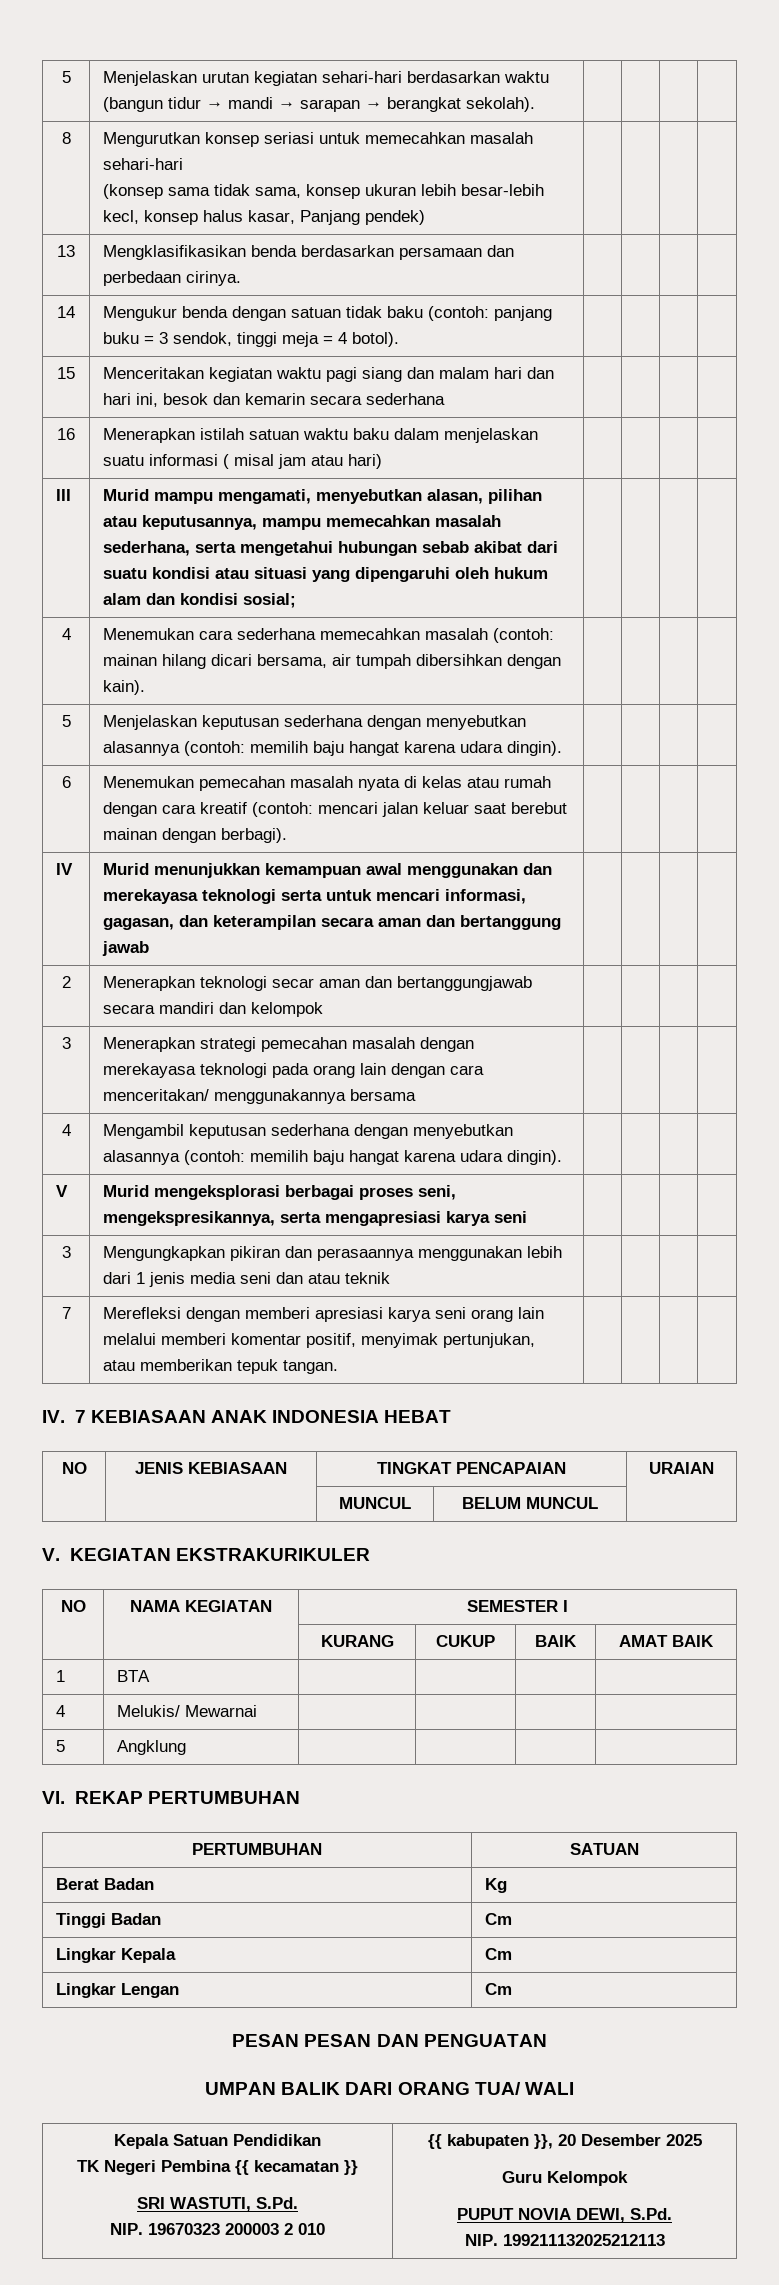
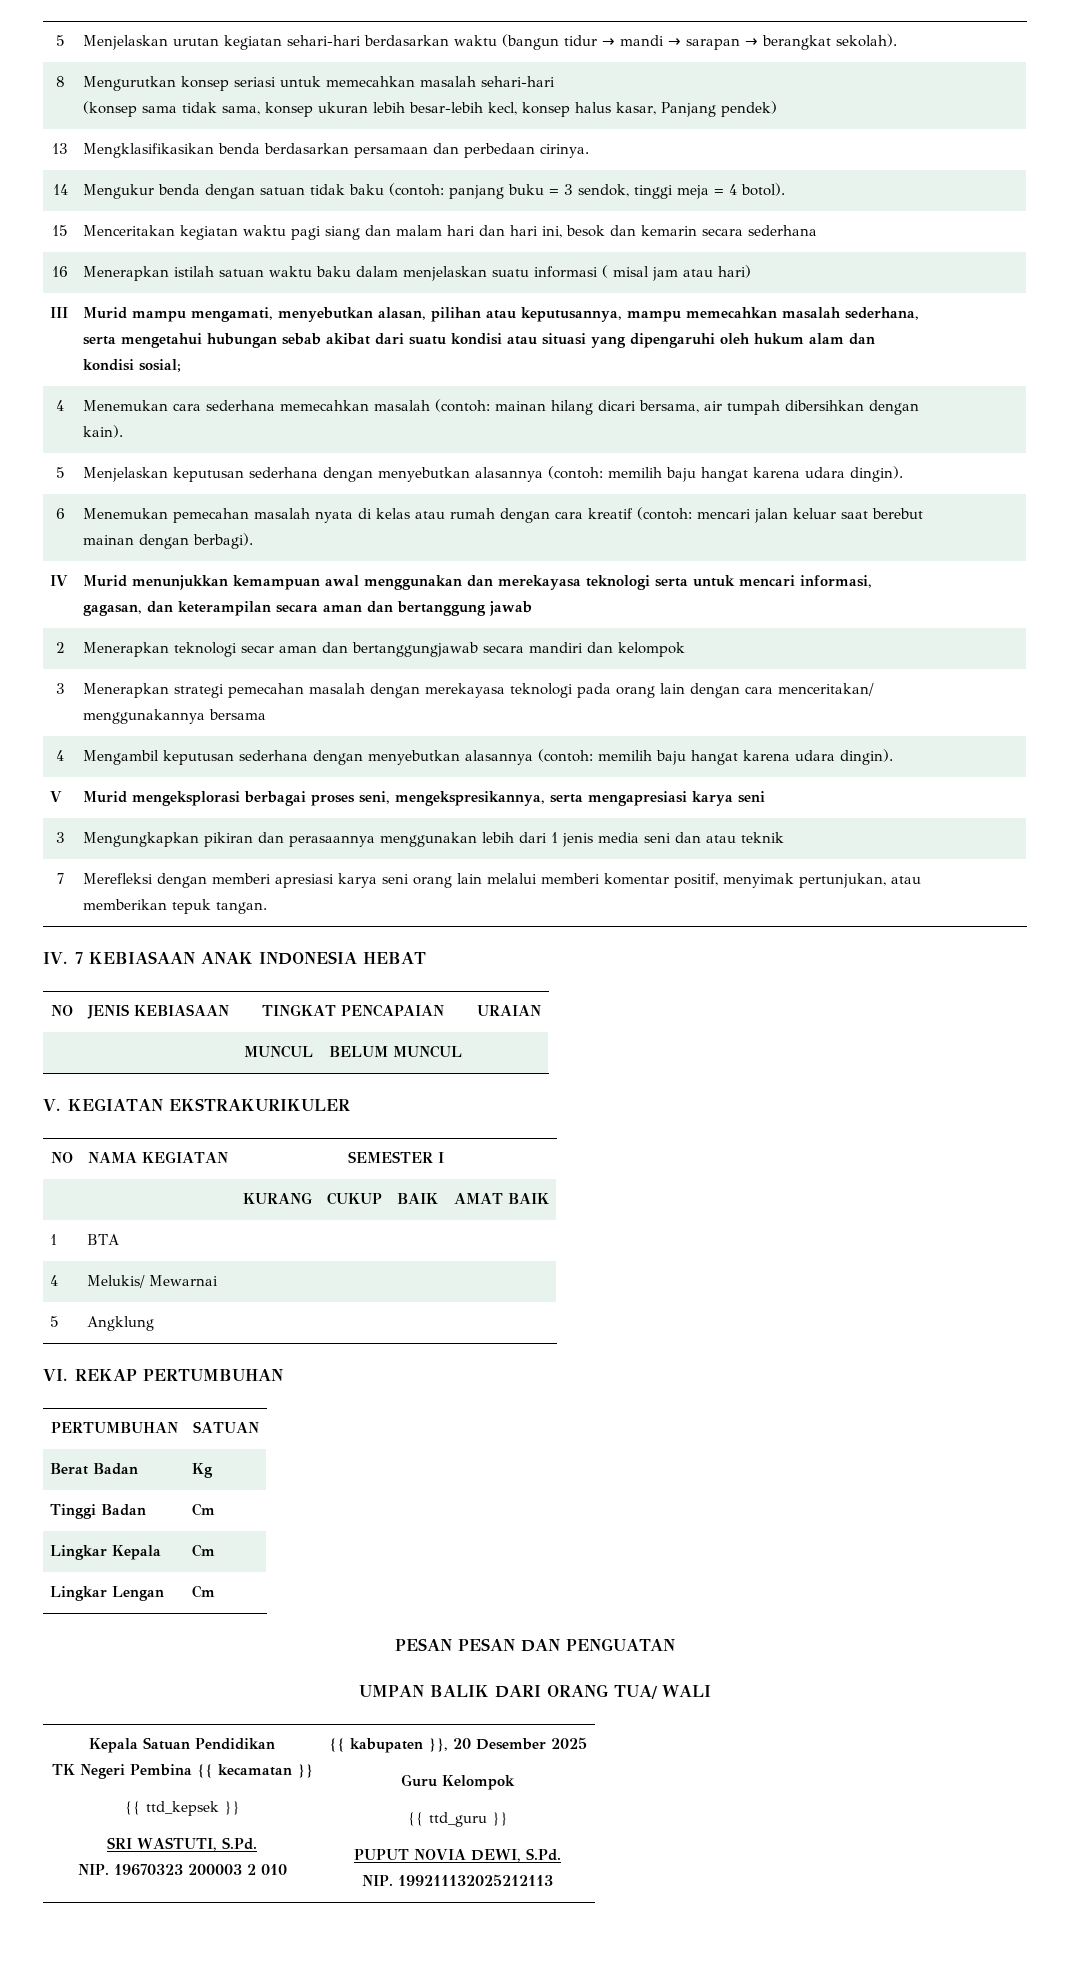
(359, 2167) none -> [124,1801,240,1816] // {{ ttd_kepsek }}
(628, 2178) none -> [407,1812,508,1827] // {{ ttd_guru }}

